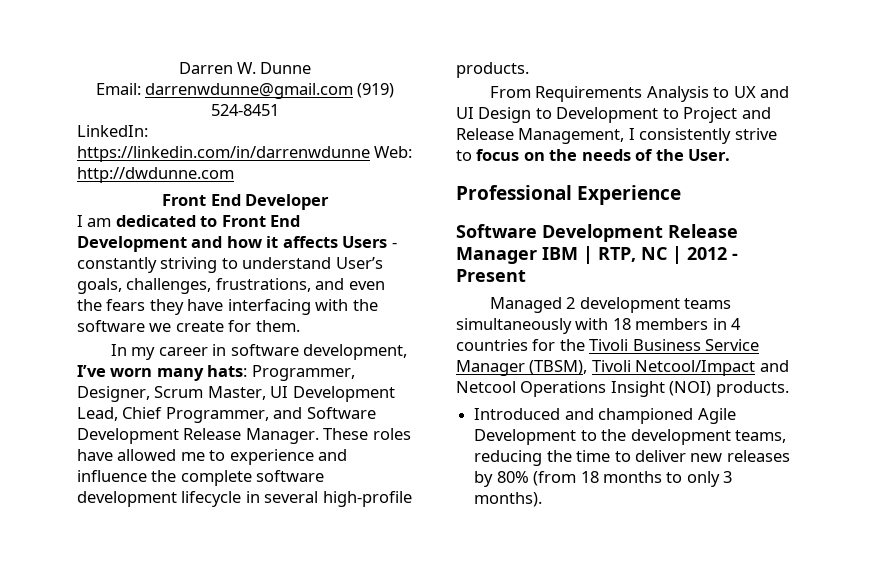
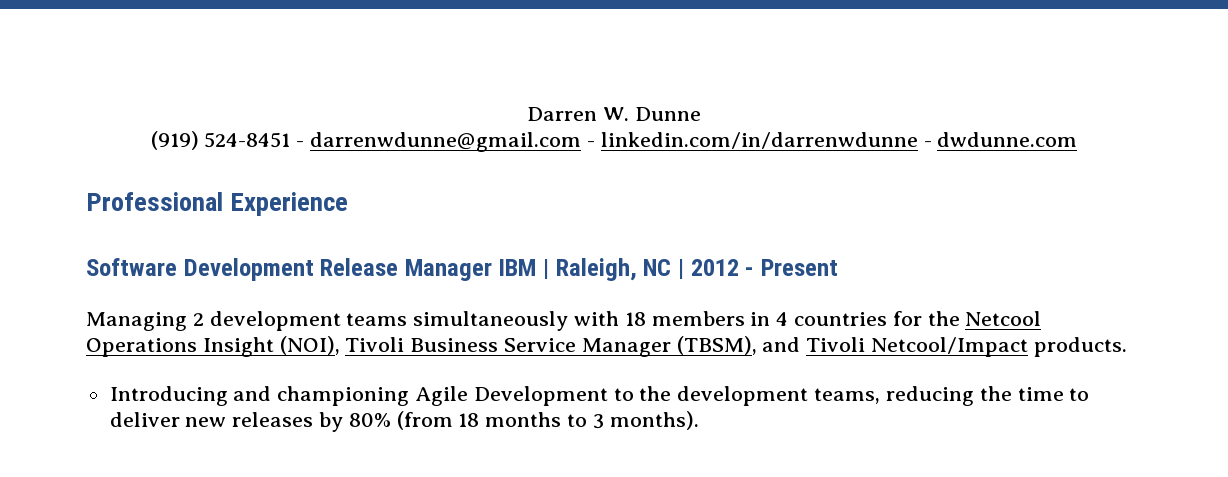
[95,83,353,99] Email: darrenwdunne@gmail.com -> (701, 114) none
[77,125,148,137] [77,146,413,162] [77,167,234,183] [162,194,329,210] [77,215,301,227] [77,236,397,252] [77,257,383,273] [77,278,385,294] [77,299,378,315] [77,320,300,332] [110,344,408,360] [77,365,355,381] [77,386,395,402] [77,407,376,423] [77,428,411,444] [77,449,348,465] [77,470,325,486] [77,491,412,507] [456,62,529,78] [489,86,790,102] [456,107,771,123] [456,128,777,144] [456,149,731,161] // LinkedIn: https://linkedin.com/in/darrenwdunne Web: http://dwdunne.com // Front End Developer // I am dedicated to Front End Development and how it affects Users - constantly striving to understand User’s goals, challenges, frustrations, and even the fears they have interfacing with the software we create for them. // In my career in software development, I’ve worn many hats: Programmer, Designer, Scrum Master, UI Development Lead, Chief Programmer, and Software Development Release Manager. These roles have allowed me to experience and influence the complete software development lifecycle in several high-profile products. // From Requirements Analysis to UX and UI Design to Development to Project and Release Management, I consistently strive to focus on the needs of the User. -> [296,132,1078,152] - darrenwdunne@gmail.com - linkedin.com/in/darrenwdunne - dwdunne.com
[598,247,636,262] RTP, -> [555,258,637,281] Raleigh,
[489,297,562,313] Managed -> [86,312,187,331] Managing
(585, 345) none -> [965,311,1042,326] [86,336,340,357] Netcool Operations Insight (NOI),
(588, 367) none -> [762,337,801,352] and
[759,360,789,372] [456,381,789,397] [474,408,694,424] and Netcool Operations Insight (NOI) products. // Introduced and championed -> [1033,337,1127,357] [109,386,410,406] products. // Introducing and championing
[686,471,720,487] only -> (588, 420) none

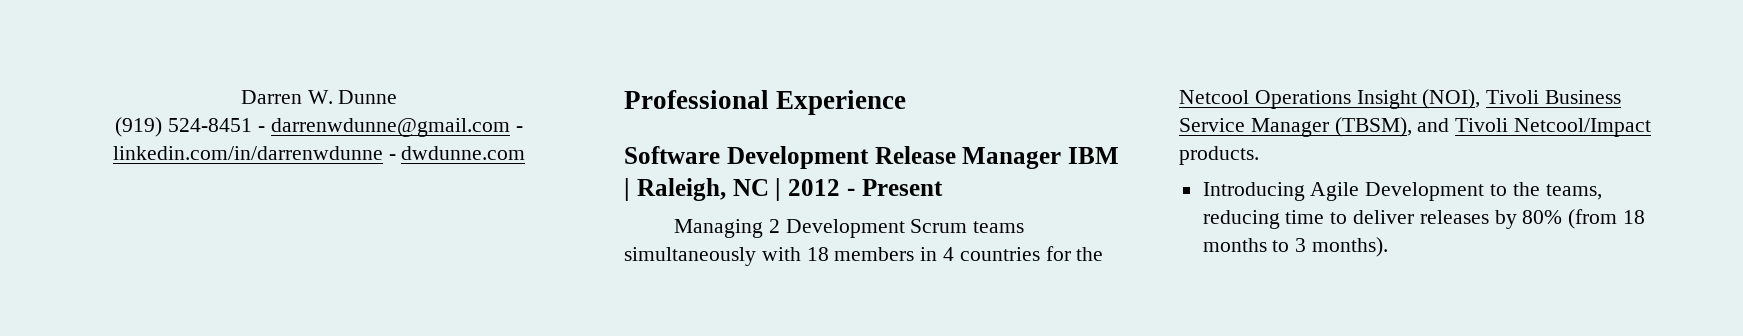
[209,311,341,331] development -> [785,219,968,238] Development Scrum
[233,386,410,406] and championing -> (1305, 191) none
[677,386,809,406] development -> (1540, 189) none
[979,386,1012,401] the -> (1280, 219) none
[185,417,227,427] new -> (1415, 217) none

